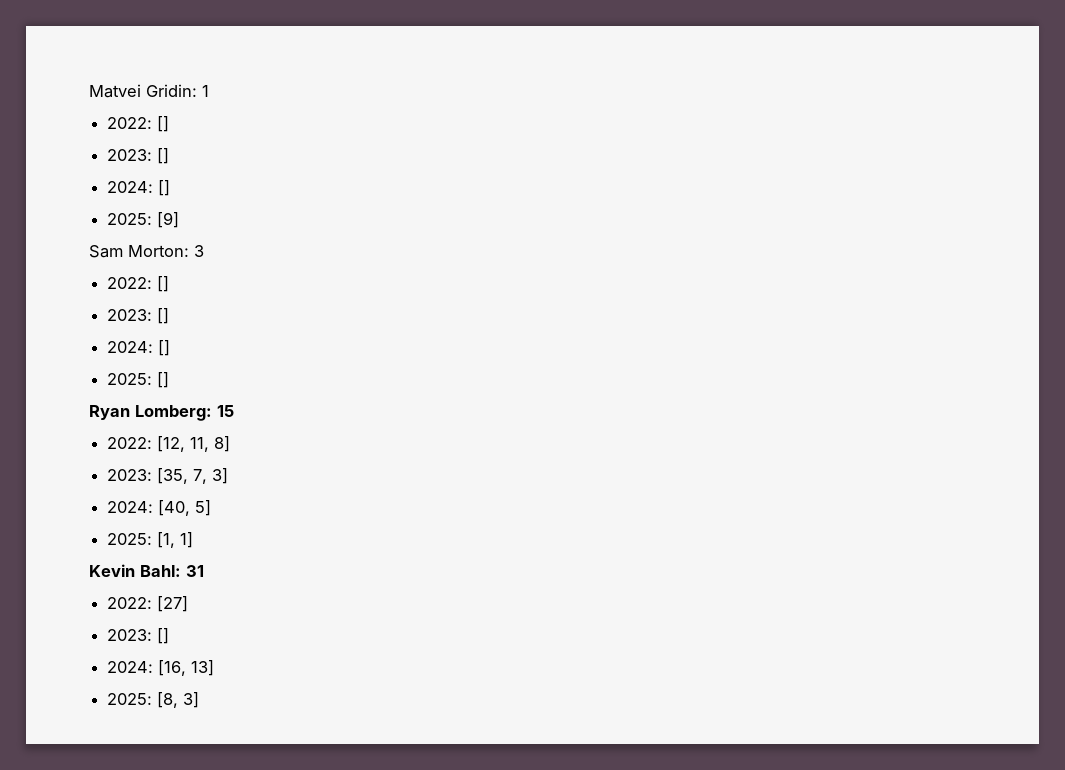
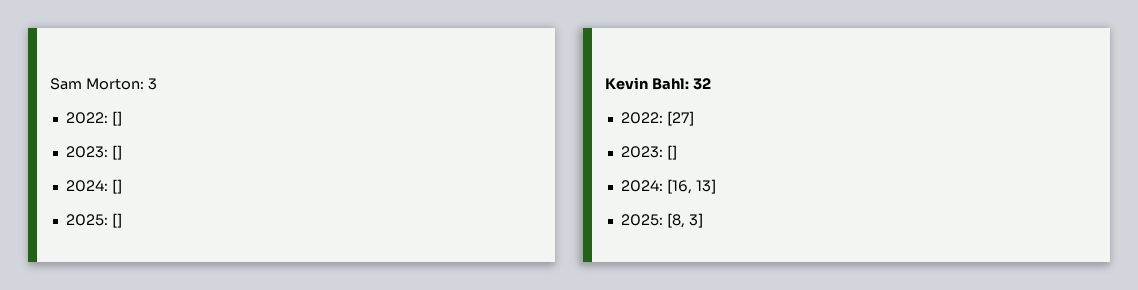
[89,84,209,98] [107,116,170,132] [107,148,170,164] [107,180,171,196] [107,212,180,228] Matvei Gridin: 1 // 2022: [] // 2023: [] // 2024: [] // 2025: [9] // -> (50, 84) none
[89,405,234,421] [107,436,231,452] [107,468,229,484] [107,500,212,516] [107,532,194,548] // Ryan Lomberg: 15 // 2022: [12, 11, 8] // 2023: [35, 7, 3] // 2024: [40, 5] // 2025: [1, 1] -> (122, 220) none
[186,565,204,577] 31 -> [692,78,711,90] 32

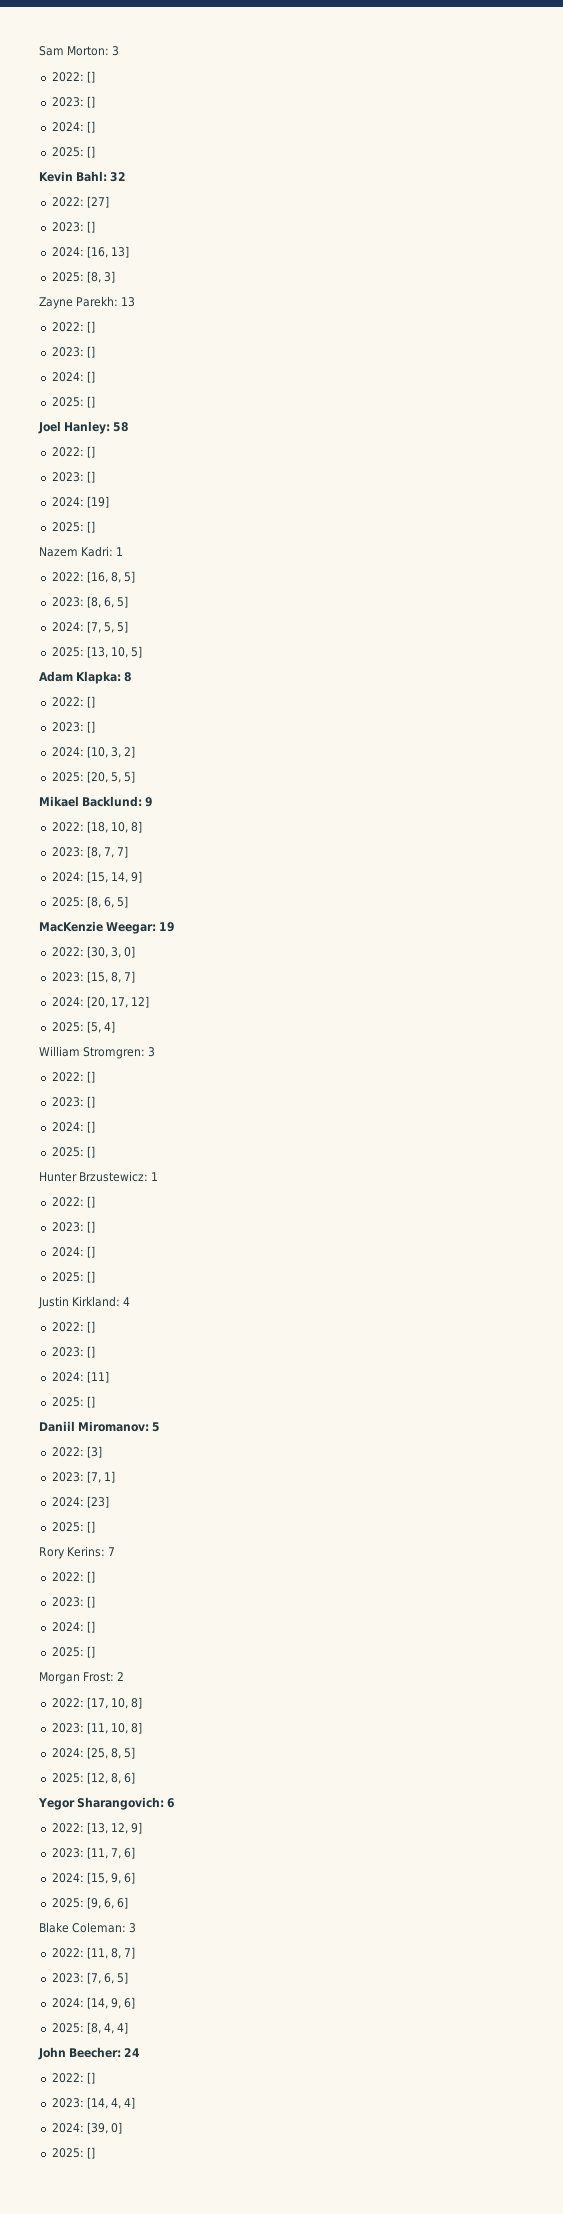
(703, 220) none -> [39,296,136,309] [51,321,95,333] [51,346,95,358] [51,371,95,383] [51,396,95,408] [38,421,130,434] [51,446,95,458] [51,471,95,483] [51,496,109,508] [51,521,95,533] [39,546,124,557] [51,571,135,583] [51,596,128,608] [51,621,128,633] [51,646,142,658] [39,671,133,684] [51,696,95,708] [51,721,95,733] [51,746,135,758] [51,771,135,783] [39,796,154,807] [51,821,142,833] [51,846,128,858] [51,871,142,883] [51,896,128,908] [39,921,176,934] [51,946,135,958] [51,971,135,983] [51,996,149,1008] [51,1021,115,1033] [39,1046,156,1059] [51,1071,95,1083] [51,1096,95,1108] [51,1121,95,1133] [51,1146,95,1158] [39,1171,159,1182] [51,1196,95,1208] [51,1221,95,1233] [51,1246,95,1258] [51,1271,95,1283] [38,1296,131,1309] [51,1321,95,1333] [51,1346,95,1358] [51,1371,109,1383] [51,1396,95,1408] [39,1421,161,1432] [51,1446,102,1458] [51,1471,115,1483] [51,1496,109,1508] [51,1521,95,1533] [39,1546,116,1559] [51,1571,95,1583] [51,1596,95,1608] [51,1621,95,1633] [51,1646,95,1658] [39,1672,125,1684] [51,1697,142,1709] [51,1722,142,1734] [51,1747,135,1759] [51,1772,135,1784] [38,1797,176,1810] [51,1822,142,1834] [51,1847,135,1859] [51,1872,135,1884] [51,1897,128,1909] [39,1922,137,1933] [51,1947,135,1959] [51,1972,128,1984] [51,1997,135,2009] [51,2022,128,2034] [38,2047,141,2060] [51,2072,95,2084] [51,2097,135,2109] [51,2122,122,2134] [51,2147,95,2159] // Zayne Parekh: 13 // 2022: [] // 2023: [] // 2024: [] // 2025: [] // Joel Hanley: 58 // 2022: [] // 2023: [] // 2024: [19] // 2025: [] // Nazem Kadri: 1 // 2022: [16, 8, 5] // 2023: [8, 6, 5] // 2024: [7, 5, 5] // 2025: [13, 10, 5] // Adam Klapka: 8 // 2022: [] // 2023: [] // 2024: [10, 3, 2] // 2025: [20, 5, 5] // Mikael Backlund: 9 // 2022: [18, 10, 8] // 2023: [8, 7, 7] // 2024: [15, 14, 9] // 2025: [8, 6, 5] // MacKenzie Weegar: 19 // 2022: [30, 3, 0] // 2023: [15, 8, 7] // 2024: [20, 17, 12] // 2025: [5, 4] // William Stromgren: 3 // 2022: [] // 2023: [] // 2024: [] // 2025: [] // Hunter Brzustewicz: 1 // 2022: [] // 2023: [] // 2024: [] // 2025: [] // Justin Kirkland: 4 // 2022: [] // 2023: [] // 2024: [11] // 2025: [] // Daniil Miromanov: 5 // 2022: [3] // 2023: [7, 1] // 2024: [23] // 2025: [] // Rory Kerins: 7 // 2022: [] // 2023: [] // 2024: [] // 2025: [] // Morgan Frost: 2 // 2022: [17, 10, 8] // 2023: [11, 10, 8] // 2024: [25, 8, 5] // 2025: [12, 8, 6] // Yegor Sharangovich: 6 // 2022: [13, 12, 9] // 2023: [11, 7, 6] // 2024: [15, 9, 6] // 2025: [9, 6, 6] // Blake Coleman: 3 // 2022: [11, 8, 7] // 2023: [7, 6, 5] // 2024: [14, 9, 6] // 2025: [8, 4, 4] // John Beecher: 24 // 2022: [] // 2023: [14, 4, 4] // 2024: [39, 0] // 2025: []

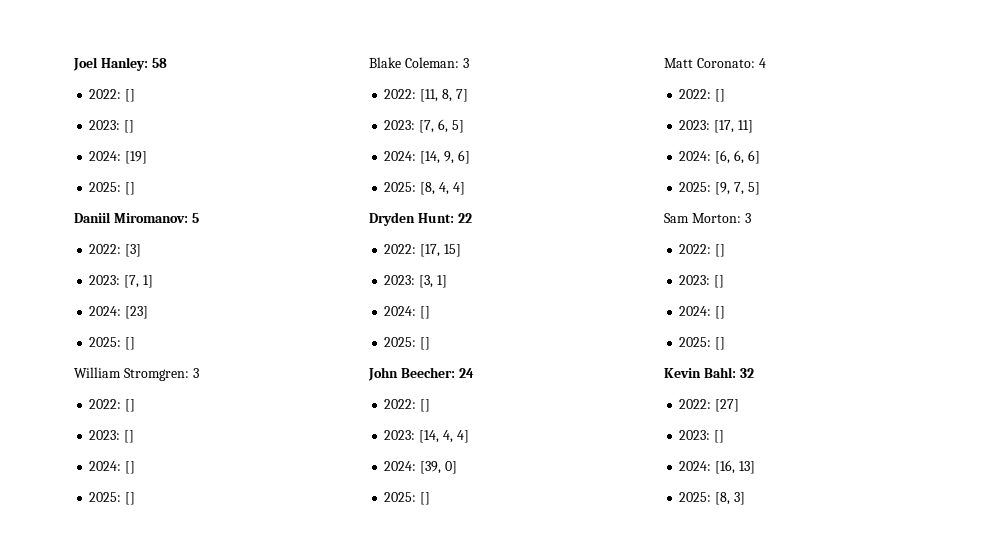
(39, 51) none -> [73,57,167,71] [89,89,136,102] [89,120,135,133] [89,151,148,164] [89,182,136,195] [74,212,199,223] [89,244,142,257] [89,275,153,288] [89,306,149,319] [89,337,136,350] [74,367,199,381] [89,399,136,412] [89,430,135,443] [89,461,136,474] [89,492,136,505] [369,57,469,68] [384,89,468,102] [384,119,464,133] [384,150,470,164] [384,182,465,195] [369,212,472,226] [384,244,461,257] [384,275,447,288] [384,306,431,319] [384,337,431,350] [368,367,474,381] [384,399,431,412] [384,430,469,443] [384,461,457,474] [384,492,431,505] [664,58,766,68] [679,89,726,102] [679,120,753,133] [679,150,760,164] [679,182,760,195] Joel Hanley: 58 // 2022: [] // 2023: [] // 2024: [19] // 2025: [] // Daniil Miromanov: 5 // 2022: [3] // 2023: [7, 1] // 2024: [23] // 2025: [] // William Stromgren: 3 // 2022: [] // 2023: [] // 2024: [] // 2025: [] // Blake Coleman: 3 // 2022: [11, 8, 7] // 2023: [7, 6, 5] // 2024: [14, 9, 6] // 2025: [8, 4, 4] // Dryden Hunt: 22 // 2022: [17, 15] // 2023: [3, 1] // 2024: [] // 2025: [] // John Beecher: 24 // 2022: [] // 2023: [14, 4, 4] // 2024: [39, 0] // 2025: [] // Matt Coronato: 4 // 2022: [] // 2023: [17, 11] // 2024: [6, 6, 6] // 2025: [9, 7, 5] //
[39,296,136,309] [51,321,95,333] [51,346,95,358] [51,371,95,383] [51,396,95,408] [38,421,130,434] [51,446,95,458] [51,471,95,483] [51,496,109,508] [51,521,95,533] [39,546,124,557] [51,571,135,583] [51,596,128,608] [51,621,128,633] [51,646,142,658] [39,671,133,684] [51,696,95,708] [51,721,95,733] [51,746,135,758] [51,771,135,783] [39,796,154,807] [51,821,142,833] [51,846,128,858] [51,871,142,883] [51,896,128,908] [39,921,176,934] [51,946,135,958] [51,971,135,983] [51,996,149,1008] [51,1021,115,1033] [39,1046,156,1059] [51,1071,95,1083] [51,1096,95,1108] [51,1121,95,1133] [51,1146,95,1158] [39,1171,159,1182] [51,1196,95,1208] [51,1221,95,1233] [51,1246,95,1258] [51,1271,95,1283] [38,1296,131,1309] [51,1321,95,1333] [51,1346,95,1358] [51,1371,109,1383] [51,1396,95,1408] [39,1421,161,1432] [51,1446,102,1458] [51,1471,115,1483] [51,1496,109,1508] [51,1521,95,1533] [39,1546,116,1559] [51,1571,95,1583] [51,1596,95,1608] [51,1621,95,1633] [51,1646,95,1658] [39,1672,125,1684] [51,1697,142,1709] [51,1722,142,1734] [51,1747,135,1759] [51,1772,135,1784] [38,1797,176,1810] [51,1822,142,1834] [51,1847,135,1859] [51,1872,135,1884] [51,1897,128,1909] [39,1922,137,1933] [51,1947,135,1959] [51,1972,128,1984] [51,1997,135,2009] [51,2022,128,2034] [38,2047,141,2060] [51,2072,95,2084] [51,2097,135,2109] [51,2122,122,2134] [51,2147,95,2159] // Zayne Parekh: 13 // 2022: [] // 2023: [] // 2024: [] // 2025: [] // Joel Hanley: 58 // 2022: [] // 2023: [] // 2024: [19] // 2025: [] // Nazem Kadri: 1 // 2022: [16, 8, 5] // 2023: [8, 6, 5] // 2024: [7, 5, 5] // 2025: [13, 10, 5] // Adam Klapka: 8 // 2022: [] // 2023: [] // 2024: [10, 3, 2] // 2025: [20, 5, 5] // Mikael Backlund: 9 // 2022: [18, 10, 8] // 2023: [8, 7, 7] // 2024: [15, 14, 9] // 2025: [8, 6, 5] // MacKenzie Weegar: 19 // 2022: [30, 3, 0] // 2023: [15, 8, 7] // 2024: [20, 17, 12] // 2025: [5, 4] // William Stromgren: 3 // 2022: [] // 2023: [] // 2024: [] // 2025: [] // Hunter Brzustewicz: 1 // 2022: [] // 2023: [] // 2024: [] // 2025: [] // Justin Kirkland: 4 // 2022: [] // 2023: [] // 2024: [11] // 2025: [] // Daniil Miromanov: 5 // 2022: [3] // 2023: [7, 1] // 2024: [23] // 2025: [] // Rory Kerins: 7 // 2022: [] // 2023: [] // 2024: [] // 2025: [] // Morgan Frost: 2 // 2022: [17, 10, 8] // 2023: [11, 10, 8] // 2024: [25, 8, 5] // 2025: [12, 8, 6] // Yegor Sharangovich: 6 // 2022: [13, 12, 9] // 2023: [11, 7, 6] // 2024: [15, 9, 6] // 2025: [9, 6, 6] // Blake Coleman: 3 // 2022: [11, 8, 7] // 2023: [7, 6, 5] // 2024: [14, 9, 6] // 2025: [8, 4, 4] // John Beecher: 24 // 2022: [] // 2023: [14, 4, 4] // 2024: [39, 0] // 2025: [] -> (745, 498) none

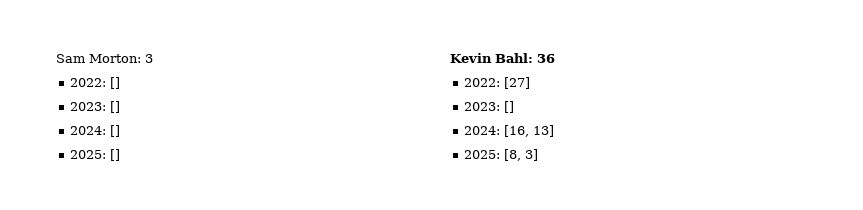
[73,57,167,71] [89,89,136,102] [89,120,135,133] [89,151,148,164] [89,182,136,195] [74,212,199,223] [89,244,142,257] [89,275,153,288] [89,306,149,319] [89,337,136,350] [74,367,199,381] [89,399,136,412] [89,430,135,443] [89,461,136,474] [89,492,136,505] [369,57,469,68] [384,89,468,102] [384,119,464,133] [384,150,470,164] [384,182,465,195] [369,212,472,226] [384,244,461,257] [384,275,447,288] [384,306,431,319] [384,337,431,350] [368,367,474,381] [384,399,431,412] [384,430,469,443] [384,461,457,474] [384,492,431,505] [664,58,766,68] [679,89,726,102] [679,120,753,133] [679,150,760,164] [679,182,760,195] Joel Hanley: 58 // 2022: [] // 2023: [] // 2024: [19] // 2025: [] // Daniil Miromanov: 5 // 2022: [3] // 2023: [7, 1] // 2024: [23] // 2025: [] // William Stromgren: 3 // 2022: [] // 2023: [] // 2024: [] // 2025: [] // Blake Coleman: 3 // 2022: [11, 8, 7] // 2023: [7, 6, 5] // 2024: [14, 9, 6] // 2025: [8, 4, 4] // Dryden Hunt: 22 // 2022: [17, 15] // 2023: [3, 1] // 2024: [] // 2025: [] // John Beecher: 24 // 2022: [] // 2023: [14, 4, 4] // 2024: [39, 0] // 2025: [] // Matt Coronato: 4 // 2022: [] // 2023: [17, 11] // 2024: [6, 6, 6] // 2025: [9, 7, 5] // -> (56, 58) none
[739,368,754,378] 32 -> [537,54,555,63] 36

